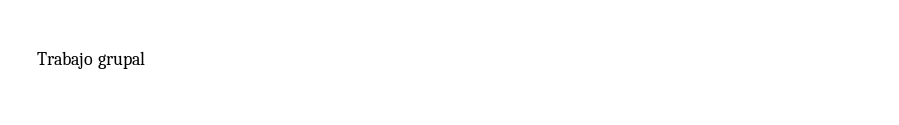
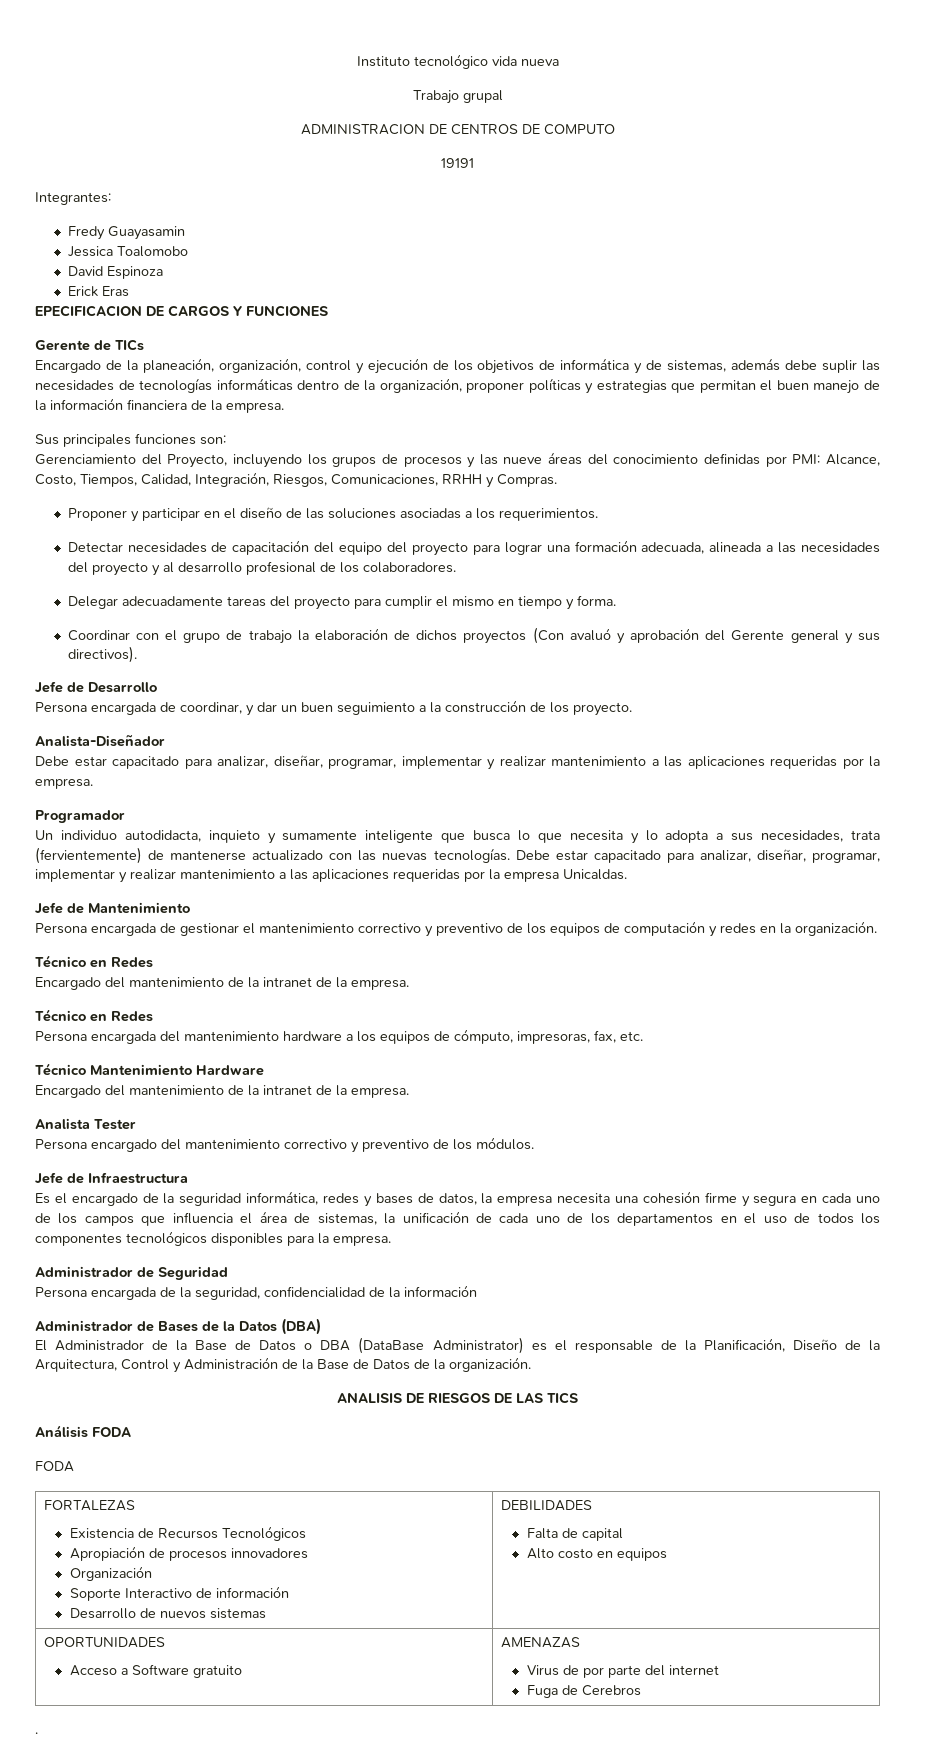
[37,51,145,69] Trabajo grupal -> [356,54,559,69] [412,90,503,104] [300,124,615,135] [441,158,474,168] [35,192,111,205] [67,226,185,240] [67,246,188,257] [67,266,163,279] [67,286,129,297] [35,305,328,317] [35,339,144,351] [35,358,880,374] [35,378,880,394] [35,398,284,413] [35,433,226,447] [35,452,880,468] [35,472,557,488] [67,507,598,522] [67,540,881,556] [67,561,456,576] [67,595,616,610] [67,627,881,644] [67,646,137,663] [35,681,157,693] [35,700,632,716] [35,734,165,747] [35,755,880,770] [35,778,93,789] [35,810,125,823] [35,830,881,844] [35,847,880,864] [35,869,627,883] [35,902,190,914] [35,921,877,937] [35,955,153,968] [35,977,409,990] [35,1009,153,1022] [35,1029,643,1044] [35,1063,264,1076] [35,1085,409,1098] [35,1118,136,1130] [35,1137,534,1153] [35,1172,188,1184] [35,1191,881,1207] [35,1211,881,1226] [35,1231,391,1246] [35,1266,228,1280] [35,1285,477,1300] [35,1318,321,1335] [35,1337,881,1354] [35,1357,531,1373] [337,1392,578,1404] [35,1425,131,1438] [35,1461,74,1472] [43,1500,135,1511] [69,1526,306,1541] [69,1546,308,1561] [69,1566,152,1581] [69,1586,289,1601] [69,1608,266,1619] [500,1500,592,1511] [526,1528,623,1541] [526,1548,667,1561] [43,1637,165,1648] [69,1664,242,1678] [500,1637,580,1648] [526,1665,719,1678] [526,1685,641,1698] [35,1732,38,1734] Instituto tecnológico vida nueva // Trabajo grupal // ADMINISTRACION DE CENTROS DE COMPUTO // 19191 // Integrantes: // Fredy Guayasamin // Jessica Toalomobo // David Espinoza // Erick Eras // EPECIFICACION DE CARGOS Y FUNCIONES // Gerente de TICs // Encargado de la planeación, organización, control y ejecución de los objetivos de informática y de sistemas, además debe suplir las necesidades de tecnologías informáticas dentro de la organización, proponer políticas y estrategias que permitan el buen manejo de la información financiera de la empresa. // Sus principales funciones son: // Gerenciamiento del Proyecto, incluyendo los grupos de procesos y las nueve áreas del conocimiento definidas por PMI: Alcance, Costo, Tiempos, Calidad, Integración, Riesgos, Comunicaciones, RRHH y Compras. // Proponer y participar en el diseño de las soluciones asociadas a los requerimientos. // Detectar necesidades de capacitación del equipo del proyecto para lograr una formación adecuada, alineada a las necesidades del proyecto y al desarrollo profesional de los colaboradores. // Delegar adecuadamente tareas del proyecto para cumplir el mismo en tiempo y forma. // Coordinar con el grupo de trabajo la elaboración de dichos proyectos (Con avaluó y aprobación del Gerente general y sus directivos). // Jefe de Desarrollo // Persona encargada de coordinar, y dar un buen seguimiento a la construcción de los proyecto. // Analista-Diseñador // Debe estar capacitado para analizar, diseñar, programar, implementar y realizar mantenimiento a las aplicaciones requeridas por la empresa. // Programador // Un individuo autodidacta, inquieto y sumamente inteligente que busca lo que necesita y lo adopta a sus necesidades, trata (fervientemente) de mantenerse actualizado con las nuevas tecnologías. Debe estar capacitado para analizar, diseñar, programar, implementar y realizar mantenimiento a las aplicaciones requeridas por la empresa Unicaldas. // Jefe de Mantenimiento // Persona encargada de gestionar el mantenimiento correctivo y preventivo de los equipos de computación y redes en la organización. // Técnico en Redes // Encargado del mantenimiento de la intranet de la empresa. // Técnico en Redes // Persona encargada del mantenimiento hardware a los equipos de cómputo, impresoras, fax, etc. // Técnico Mantenimiento Hardware // Encargado del mantenimiento de la intranet de la empresa. // Analista Tester // Persona encargado del mantenimiento correctivo y preventivo de los módulos. // Jefe de Infraestructura // Es el encargado de la seguridad informática, redes y bases de datos, la empresa necesita una cohesión firme y segura en cada uno de los campos que influencia el área de sistemas, la unificación de cada uno de los departamentos en el uso de todos los componentes tecnológicos disponibles para la empresa. // Administrador de Seguridad // Persona encargada de la seguridad, confidencialidad de la información // Administrador de Bases de la Datos (DBA) // El Administrador de la Base de Datos o DBA (DataBase Administrator) es el responsable de la Planificación, Diseño de la Arquitectura, Control y Administración de la Base de Datos de la organización. // ANALISIS DE RIESGOS DE LAS TICS // Análisis FODA // FODA // FORTALEZAS // Existencia de Recursos Tecnológicos // Apropiación de procesos innovadores // Organización // Soporte Interactivo de información // Desarrollo de nuevos sistemas | DEBILIDADES // Falta de capital // Alto costo en equipos // OPORTUNIDADES // Acceso a Software gratuito | AMENAZAS // Virus de por parte del internet // Fuga de Cerebros // .

